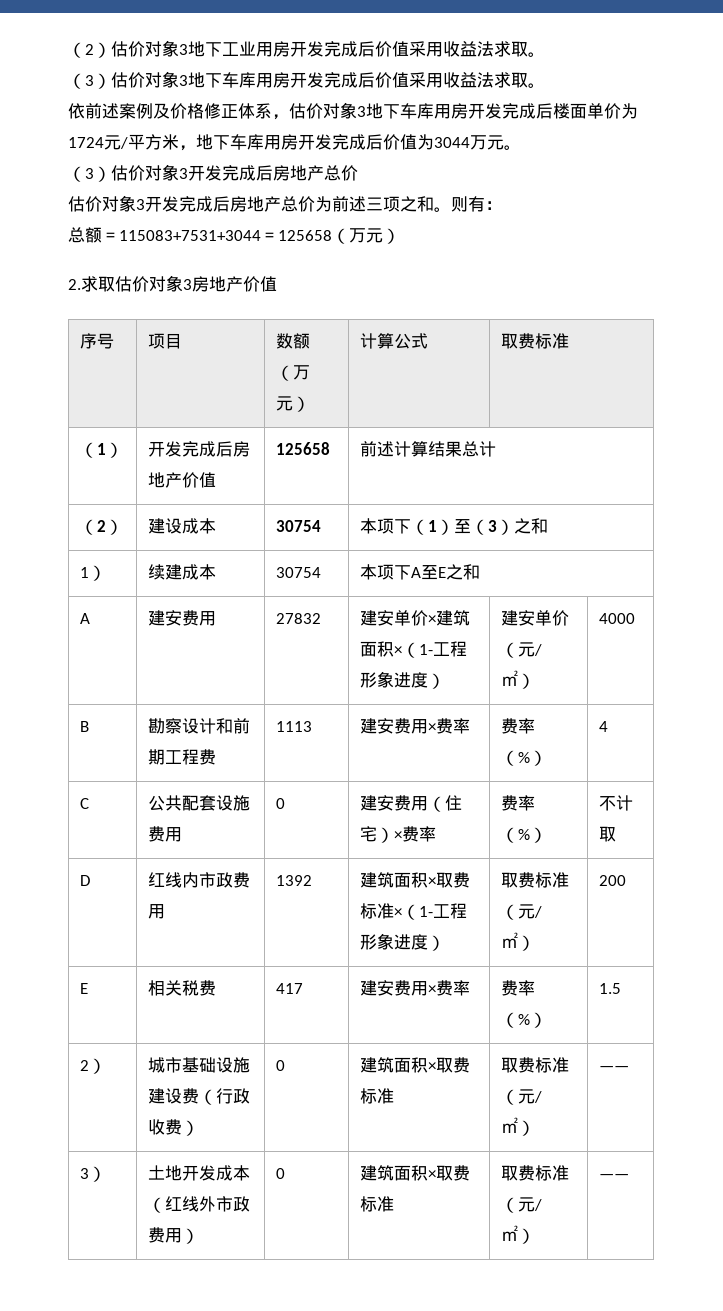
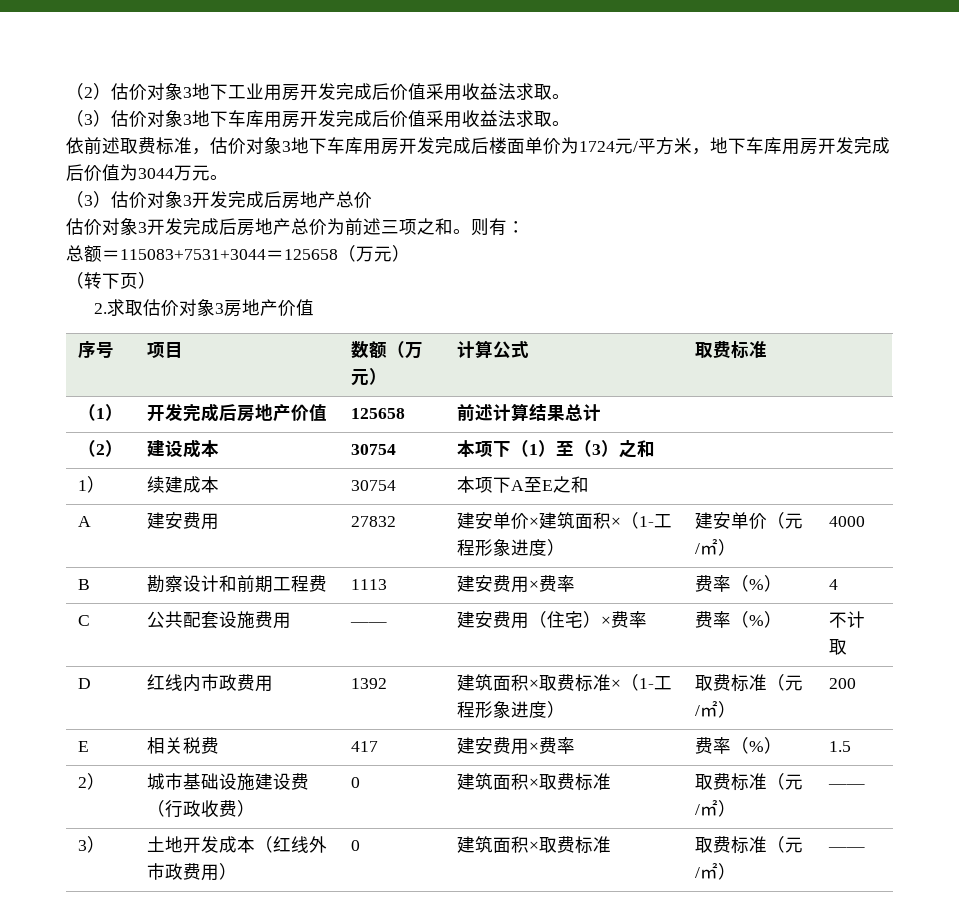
[119,103,272,119] 案例及价格修正体系 -> [120,137,192,155] 取费标准
(400, 236) none -> [66,272,156,289] // （转下页）
[276,798,286,809] 0 -> [349,622,387,626] ——

